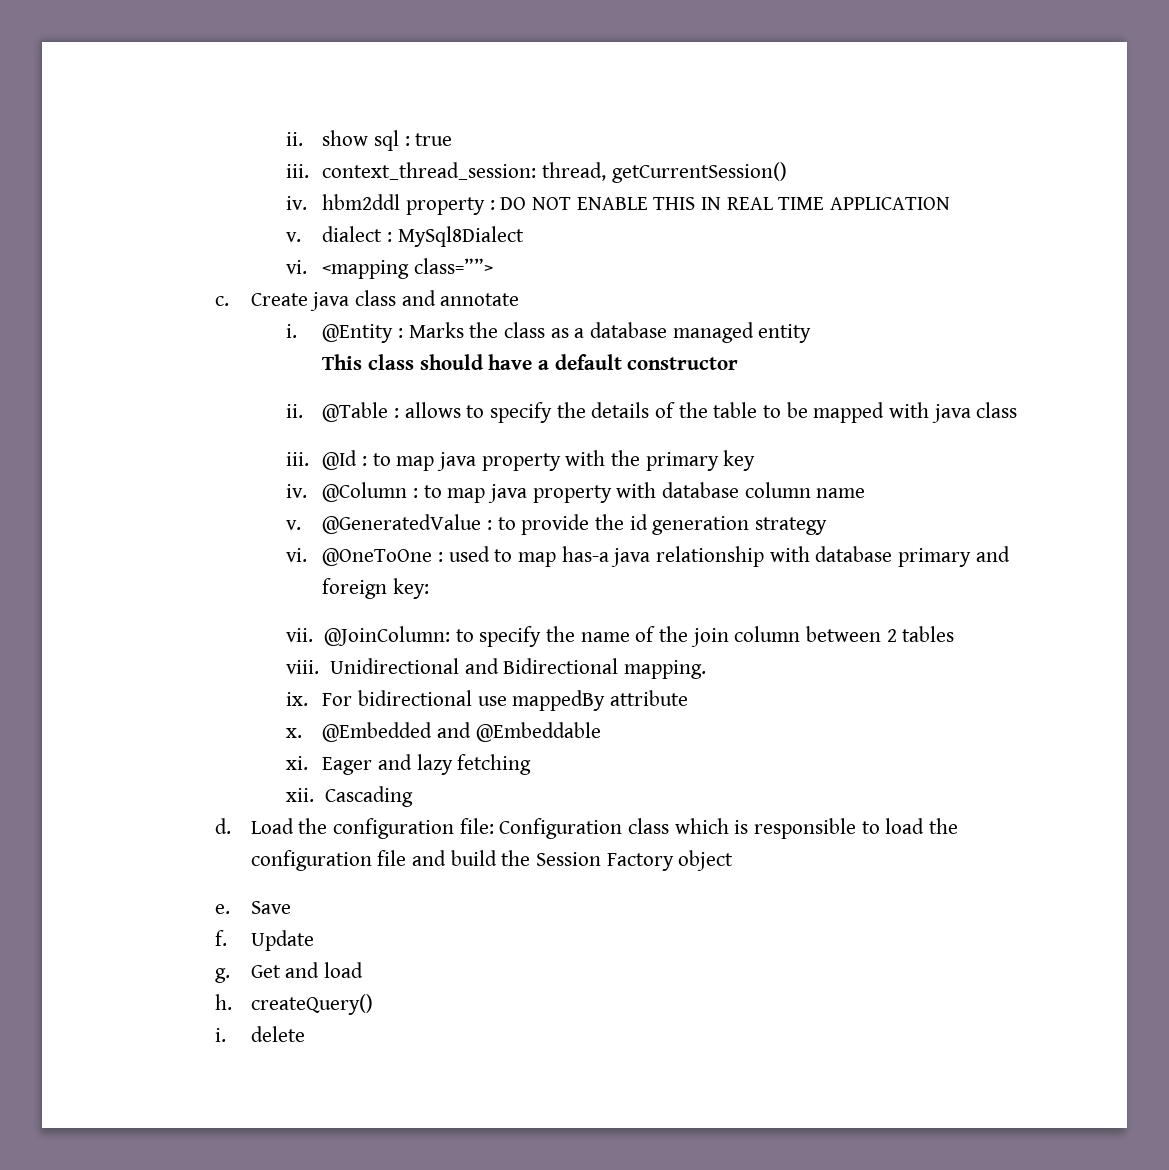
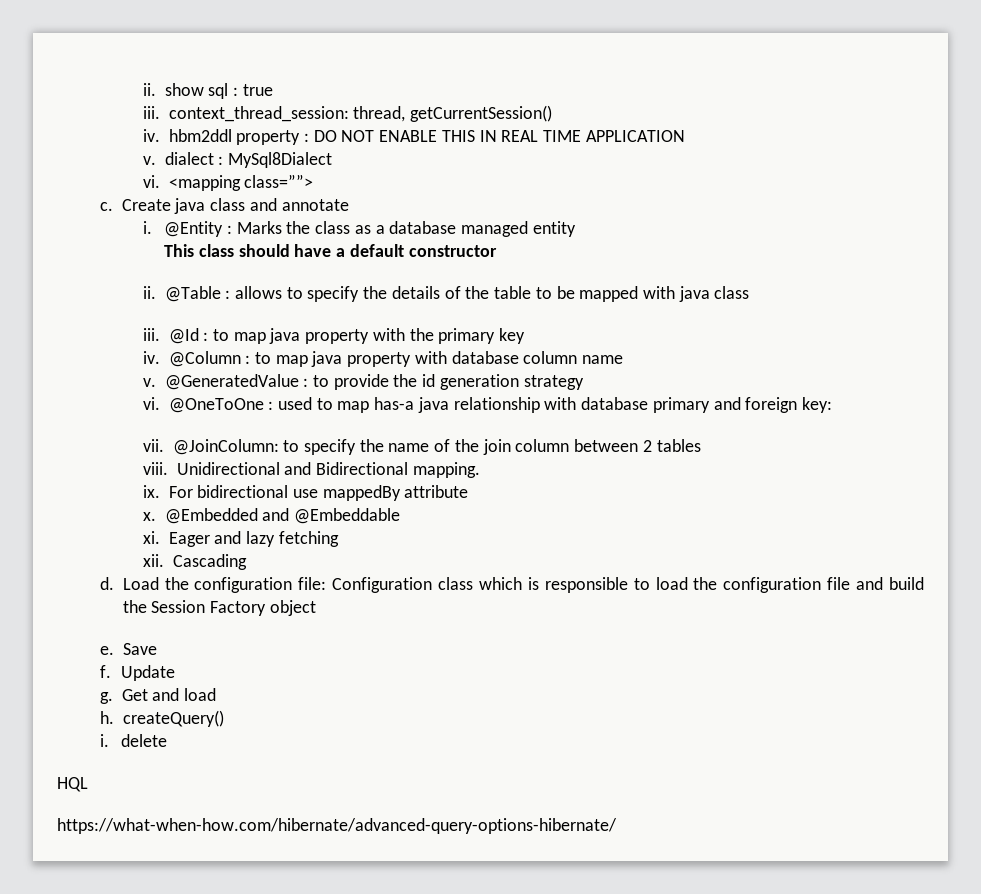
(305, 1034) none -> [57,777,88,792] [57,818,617,834] // HQL // https://what-when-how.com/hibernate/advanced-query-options-hibernate/

